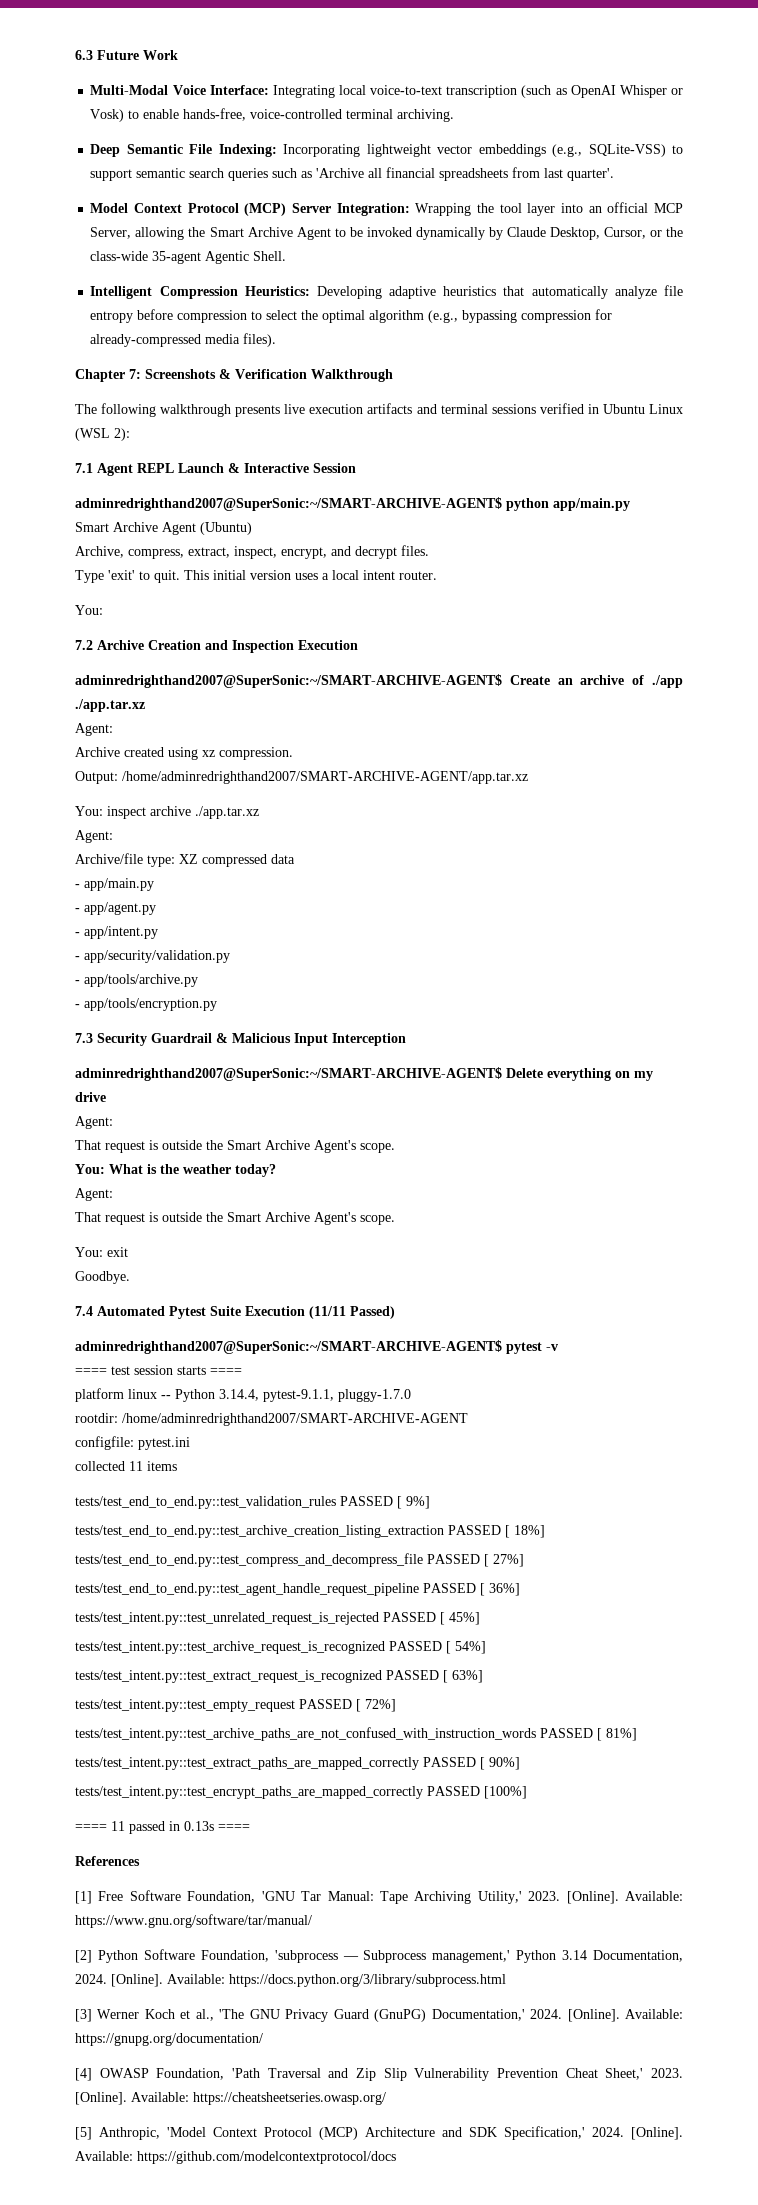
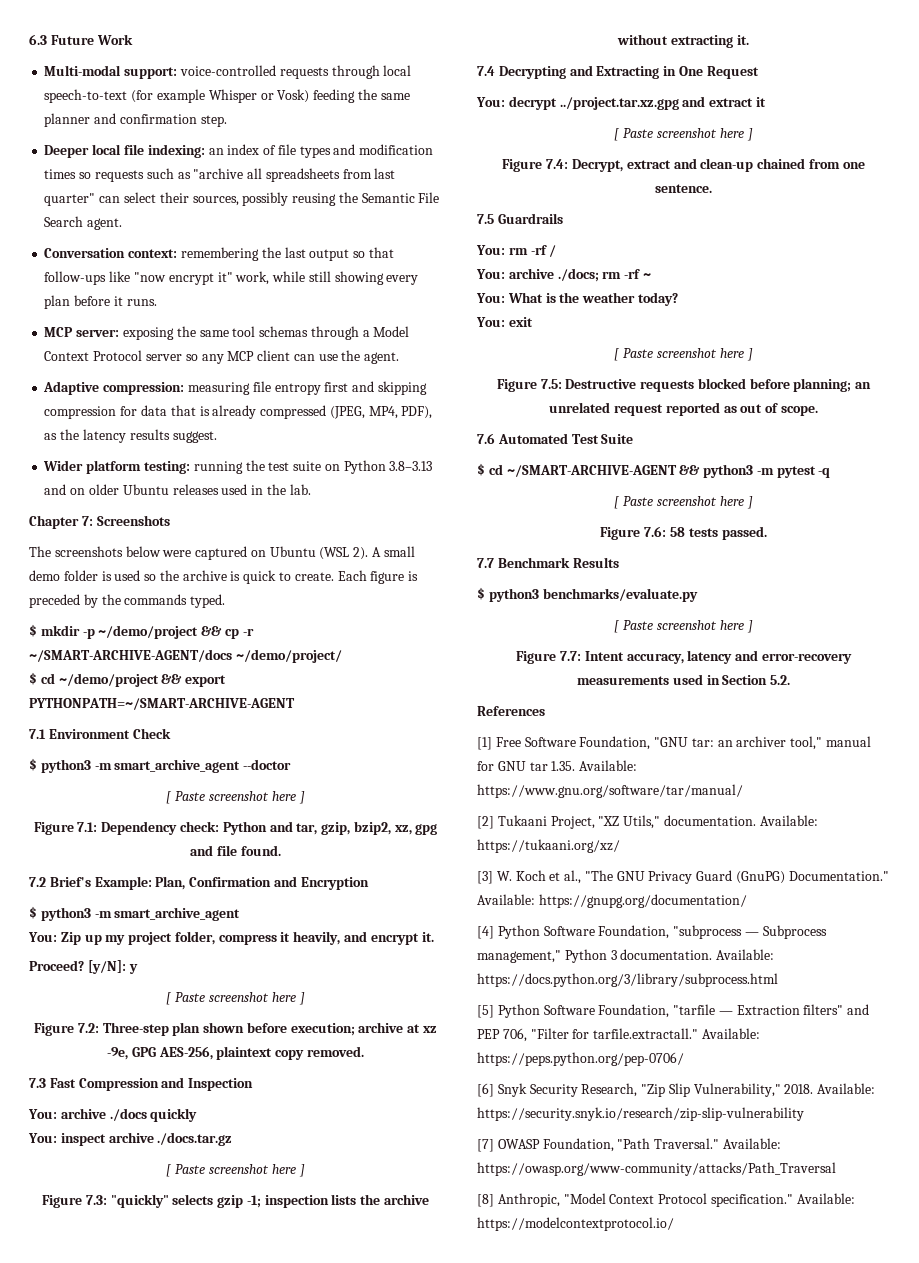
[90,85,683,98] [90,108,455,122] [90,144,683,157] [90,167,615,181] [90,202,683,216] [90,227,683,240] [90,251,287,264] [90,285,684,299] [90,309,613,323] [90,333,277,347] [75,369,393,382] [75,403,684,417] [75,428,130,441] [75,463,356,476] [75,497,630,511] [75,522,252,535] [75,545,429,559] [75,570,437,583] [75,605,103,615] [75,640,358,653] [75,674,683,688] [75,699,145,712] [75,723,113,736] [75,747,293,760] [75,771,528,784] [75,806,259,819] [75,830,113,843] [75,853,295,867] [75,878,154,891] [75,902,156,915] [75,926,158,939] [75,950,230,963] [75,974,198,987] [75,998,217,1011] [75,1033,406,1046] [75,1067,653,1081] [75,1092,106,1102] [75,1116,113,1129] [75,1140,395,1153] Multi-Modal Voice Interface: Integrating local voice-to-text transcription (such as OpenAI Whisper or Vosk) to enable hands-free, voice-controlled terminal archiving. // Deep Semantic File Indexing: Incorporating lightweight vector embeddings (e.g., SQLite-VSS) to support semantic search queries such as 'Archive all financial spreadsheets from last quarter'. // Model Context Protocol (MCP) Server Integration: Wrapping the tool layer into an official MCP Server, allowing the Smart Archive Agent to be invoked dynamically by Claude Desktop, Cursor, or the class-wide 35-agent Agentic Shell. // Intelligent Compression Heuristics: Developing adaptive heuristics that automatically analyze file entropy before compression to select the optimal algorithm (e.g., bypassing compression for already-compressed media files). // Chapter 7: Screenshots & Verification Walkthrough // The following walkthrough presents live execution artifacts and terminal sessions verified in Ubuntu Linux (WSL 2): // 7.1 Agent REPL Launch & Interactive Session // adminredrighthand2007@SuperSonic:~/SMART-ARCHIVE-AGENT$ python app/main.py // Smart Archive Agent (Ubuntu) // Archive, compress, extract, inspect, encrypt, and decrypt files. // Type 'exit' to quit. This initial version uses a local intent router. // You: // 7.2 Archive Creation and Inspection Execution // adminredrighthand2007@SuperSonic:~/SMART-ARCHIVE-AGENT$ Create an archive of ./app ./app.tar.xz // Agent: // Archive created using xz compression. // Output: /home/adminredrighthand2007/SMART-ARCHIVE-AGENT/app.tar.xz // You: inspect archive ./app.tar.xz // Agent: // Archive/file type: XZ compressed data // - app/main.py // - app/agent.py // - app/intent.py // - app/security/validation.py // - app/tools/archive.py // - app/tools/encryption.py // 7.3 Security Guardrail & Malicious Input Interception // adminredrighthand2007@SuperSonic:~/SMART-ARCHIVE-AGENT$ Delete everything on my drive // Agent: // That request is outside the Smart Archive Agent's scope. -> [44,65,412,79] [44,89,410,103] [44,113,227,127] [44,144,434,158] [44,168,396,182] [44,192,440,206] [44,216,123,230] [44,247,394,261] [44,271,419,285] [44,295,157,309] [44,326,410,340] [44,350,400,364] [43,381,427,395] [44,405,433,419] [44,429,217,443] [43,460,433,474] [44,484,311,495] [29,515,170,529] [29,546,415,560] [29,570,419,584] [29,594,226,608] [29,624,254,639] [29,649,342,663] [29,672,227,687] [29,698,295,710] [29,728,171,739] [29,758,292,773] [166,791,305,804] [33,821,438,835] [190,845,281,856] [29,876,369,890] [29,906,241,921] [28,931,434,945] [29,960,138,974] [166,992,305,1005] [33,1022,438,1036] [107,1046,364,1060] [29,1077,254,1091] [28,1108,198,1122] [28,1132,233,1146] [166,1164,305,1177] [41,1194,430,1208] [617,34,749,48] [477,65,759,79] [476,96,766,110] [614,128,753,141] [502,158,865,172] [655,184,712,193] [477,213,563,224] [476,245,557,257] [476,268,651,282] Multi-modal support: voice-controlled requests through local speech-to-text (for example Whisper or Vosk) feeding the same planner and confirmation step. // Deeper local file indexing: an index of file types and modification times so requests such as "archive all spreadsheets from last quarter" can select their sources, possibly reusing the Semantic File Search agent. // Conversation context: remembering the last output so that follow-ups like "now encrypt it" work, while still showing every plan before it runs. // MCP server: exposing the same tool schemas through a Model Context Protocol server so any MCP client can use the agent. // Adaptive compression: measuring file entropy first and skipping compression for data that is already compressed (JPEG, MP4, PDF), as the latency results suggest. // Wider platform testing: running the test suite on Python 3.8–3.13 and on older Ubuntu releases used in the lab. // Chapter 7: Screenshots // The screenshots below were captured on Ubuntu (WSL 2). A small demo folder is used so the archive is quick to create. Each figure is preceded by the commands typed. // $ mkdir -p ~/demo/project && cp -r ~/SMART-ARCHIVE-AGENT/docs ~/demo/project/ // $ cd ~/demo/project && export PYTHONPATH=~/SMART-ARCHIVE-AGENT // 7.1 Environment Check // $ python3 -m smart_archive_agent --doctor // [ Paste screenshot here ] // Figure 7.1: Dependency check: Python and tar, gzip, bzip2, xz, gpg and file found. // 7.2 Brief's Example: Plan, Confirmation and Encryption // $ python3 -m smart_archive_agent // You: Zip up my project folder, compress it heavily, and encrypt it. // Proceed? [y/N]: y // [ Paste screenshot here ] // Figure 7.2: Three-step plan shown before execution; archive at xz -9e, GPG AES-256, plaintext copy removed. // 7.3 Fast Compression and Inspection // You: archive ./docs quickly // You: inspect archive ./docs.tar.gz // [ Paste screenshot here ] // Figure 7.3: "quickly" selects gzip -1; inspection lists the archive without extracting it. // 7.4 Decrypting and Extracting in One Request // You: decrypt ../project.tar.xz.gpg and extract it // [ Paste screenshot here ] // Figure 7.4: Decrypt, extract and clean-up chained from one sentence. // 7.5 Guardrails // You: rm -rf / // You: archive ./docs; rm -rf ~
[75,1188,113,1201] [75,1212,395,1225] [75,1247,128,1257] [75,1271,130,1284] [75,1306,395,1319] [75,1340,558,1354] [75,1365,242,1375] [75,1388,411,1402] [75,1413,468,1426] [75,1436,190,1450] [75,1461,177,1471] [75,1496,430,1509] [75,1525,545,1538] [75,1553,524,1567] [75,1583,520,1596] [75,1612,480,1625] [75,1641,486,1654] [75,1670,483,1683] [75,1699,396,1712] [75,1727,637,1741] [75,1757,520,1770] [75,1786,527,1799] [75,1821,250,1834] Agent: // That request is outside the Smart Archive Agent's scope. // You: exit // Goodbye. // 7.4 Automated Pytest Suite Execution (11/11 Passed) // adminredrighthand2007@SuperSonic:~/SMART-ARCHIVE-AGENT$ pytest -v // ==== test session starts ==== // platform linux -- Python 3.14.4, pytest-9.1.1, pluggy-1.7.0 // rootdir: /home/adminredrighthand2007/SMART-ARCHIVE-AGENT // configfile: pytest.ini // collected 11 items // tests/test_end_to_end.py::test_validation_rules PASSED [ 9%] // tests/test_end_to_end.py::test_archive_creation_listing_extraction PASSED [ 18%] // tests/test_end_to_end.py::test_compress_and_decompress_file PASSED [ 27%] // tests/test_end_to_end.py::test_agent_handle_request_pipeline PASSED [ 36%] // tests/test_intent.py::test_unrelated_request_is_rejected PASSED [ 45%] // tests/test_intent.py::test_archive_request_is_recognized PASSED [ 54%] // tests/test_intent.py::test_extract_request_is_recognized PASSED [ 63%] // tests/test_intent.py::test_empty_request PASSED [ 72%] // tests/test_intent.py::test_archive_paths_are_not_confused_with_instruction_words PASSED [ 81%] // tests/test_intent.py::test_extract_paths_are_mapped_correctly PASSED [ 90%] // tests/test_intent.py::test_encrypt_paths_are_mapped_correctly PASSED [100%] // ==== 11 passed in 0.13s ==== -> [476,317,533,327] [614,348,753,361] [496,378,872,392] [549,402,818,416] [477,433,634,444] [477,463,831,478] [614,496,753,509] [600,526,767,540] [477,557,619,568] [477,587,698,602] [614,620,753,633] [516,650,852,664] [576,674,791,685] You: exit // [ Paste screenshot here ] // Figure 7.5: Destructive requests blocked before planning; an unrelated request reported as out of scope. // 7.6 Automated Test Suite // $ cd ~/SMART-ARCHIVE-AGENT && python3 -m pytest -q // [ Paste screenshot here ] // Figure 7.6: 58 tests passed. // 7.7 Benchmark Results // $ python3 benchmarks/evaluate.py // [ Paste screenshot here ] // Figure 7.7: Intent accuracy, latency and error-recovery measurements used in Section 5.2.
[261,1891,684,1904] [75,1914,312,1928] [75,1949,683,1963] [75,1974,506,1987] 'GNU Tar Manual: Tape Archiving Utility,' 2023. [Online]. Available: https://www.gnu.org/software/tar/manual/ // [2] Python Software Foundation, 'subprocess — Subprocess management,' Python 3.14 Documentation, 2024. [Online]. Available: https://docs.python.org/3/library/subprocess.html -> [654,736,872,750] [477,760,638,771] [477,784,743,798] [477,815,818,829] [477,839,620,853] "GNU tar: an archiver tool," manual for GNU tar 1.35. Available: https://www.gnu.org/software/tar/manual/ // [2] Tukaani Project, "XZ Utils," documentation. Available: https://tukaani.org/xz/
[97,2009,140,2019] Werner -> [496,871,512,881] W.
[219,2009,245,2019] 'The -> [584,870,613,881] "The
[431,2009,620,2022] Documentation,' 2024. [Online]. -> [788,871,889,881] Documentation."
[99,2068,683,2081] [75,2092,386,2105] [75,2126,683,2140] [75,2151,396,2164] OWASP Foundation, 'Path Traversal and Zip Slip Vulnerability Prevention Cheat Sheet,' 2023. [Online]. Available: https://cheatsheetseries.owasp.org/ // [5] Anthropic, 'Model Context Protocol (MCP) Architecture and SDK Specification,' 2024. [Online]. Available: https://github.com/modelcontextprotocol/docs -> [497,925,827,939] [477,949,775,963] [477,973,778,987] [477,1004,870,1018] [477,1028,760,1042] [477,1052,684,1066] [477,1083,876,1097] [477,1107,804,1121] [477,1138,781,1152] [477,1162,836,1176] [477,1193,855,1207] [477,1217,674,1231] Python Software Foundation, "subprocess — Subprocess management," Python 3 documentation. Available: https://docs.python.org/3/library/subprocess.html // [5] Python Software Foundation, "tarfile — Extraction filters" and PEP 706, "Filter for tarfile.extractall." Available: https://peps.python.org/pep-0706/ // [6] Snyk Security Research, "Zip Slip Vulnerability," 2018. Available: https://security.snyk.io/research/zip-slip-vulnerability // [7] OWASP Foundation, "Path Traversal." Available: https://owasp.org/www-community/attacks/Path_Traversal // [8] Anthropic, "Model Context Protocol specification." Available: https://modelcontextprotocol.io/

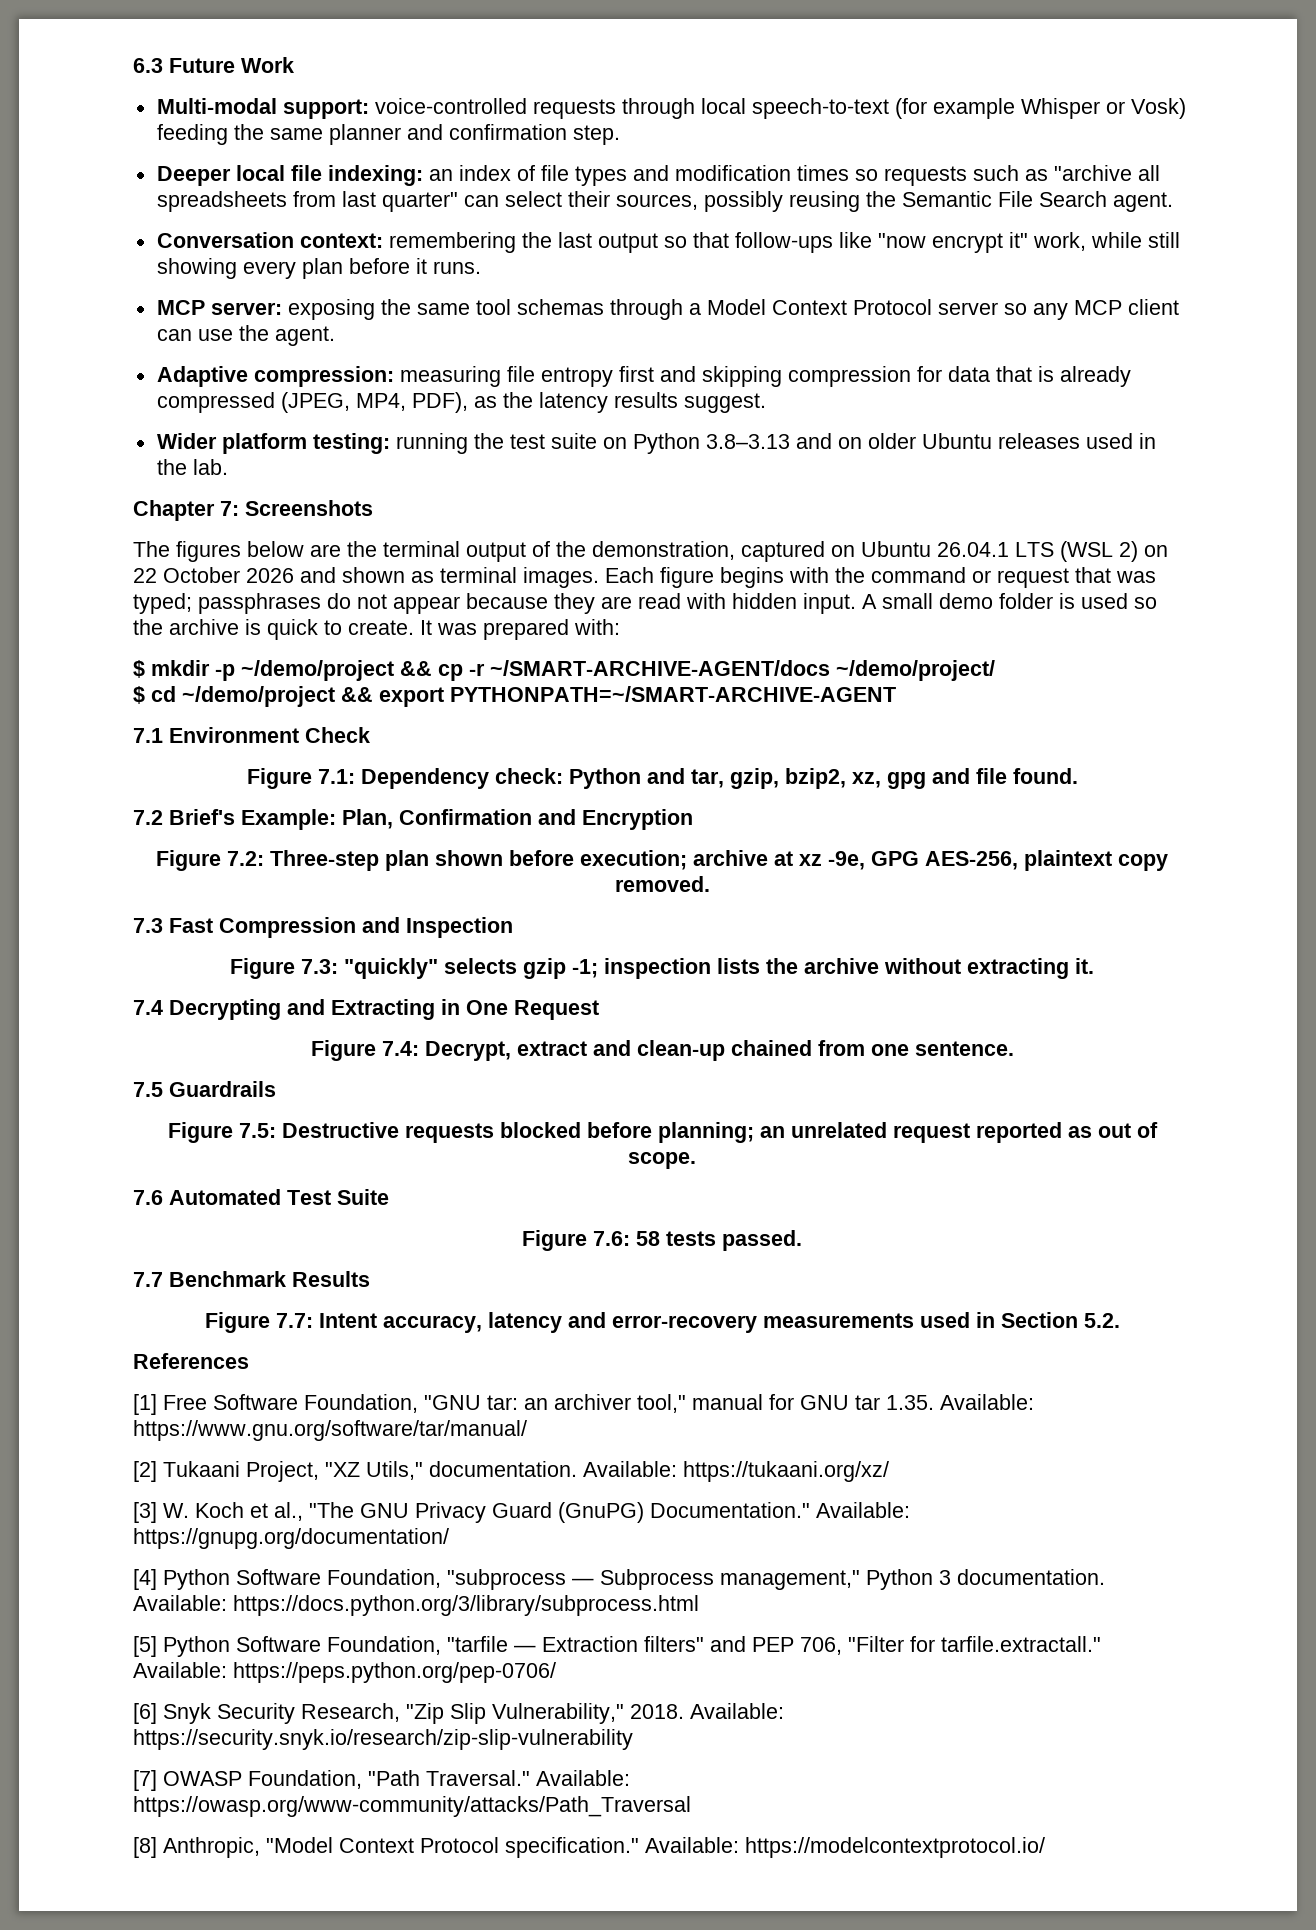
[54,546,369,560] screenshots below were captured on Ubuntu (WSL 2). -> [176,541,1168,562] [133,567,1156,588] [133,593,856,614] figures below are the terminal output of the demonstration, captured on Ubuntu 26.04.1 LTS (WSL 2) on 22 October 2026 and shown as terminal images. Each figure begins with the command or request that was typed; passphrases do not appear because they are read with hidden input.
[337,570,419,584] [29,594,226,608] Each figure is preceded by the commands typed. -> [420,619,620,640] It was prepared with:
[29,758,292,773] [166,791,305,804] // $ python3 -m smart_archive_agent --doctor // [ Paste screenshot here ] -> (370, 735) none
[29,906,241,921] [28,931,434,945] [29,960,138,974] [166,992,305,1005] // $ python3 -m smart_archive_agent // You: Zip up my project folder, compress it heavily, and encrypt it. // Proceed? [y/N]: y // [ Paste screenshot here ] -> (693, 819) none
[28,1108,198,1122] [28,1132,233,1146] [166,1164,305,1177] // You: archive ./docs quickly // You: inspect archive ./docs.tar.gz // [ Paste screenshot here ] -> (513, 927) none
[476,96,766,110] [614,128,753,141] // You: decrypt ../project.tar.xz.gpg and extract it // [ Paste screenshot here ] -> (599, 1010) none
[476,245,557,257] [476,268,651,282] [476,292,678,306] [476,317,533,327] [614,348,753,361] // You: rm -rf / // You: archive ./docs; rm -rf ~ // You: What is the weather today? // You: exit // [ Paste screenshot here ] -> (276, 1089) none
[477,463,831,478] [614,496,753,509] // $ cd ~/SMART-ARCHIVE-AGENT && python3 -m pytest -q // [ Paste screenshot here ] -> (389, 1197) none
[477,587,698,602] [614,620,753,633] // $ python3 benchmarks/evaluate.py // [ Paste screenshot here ] -> (370, 1279) none

